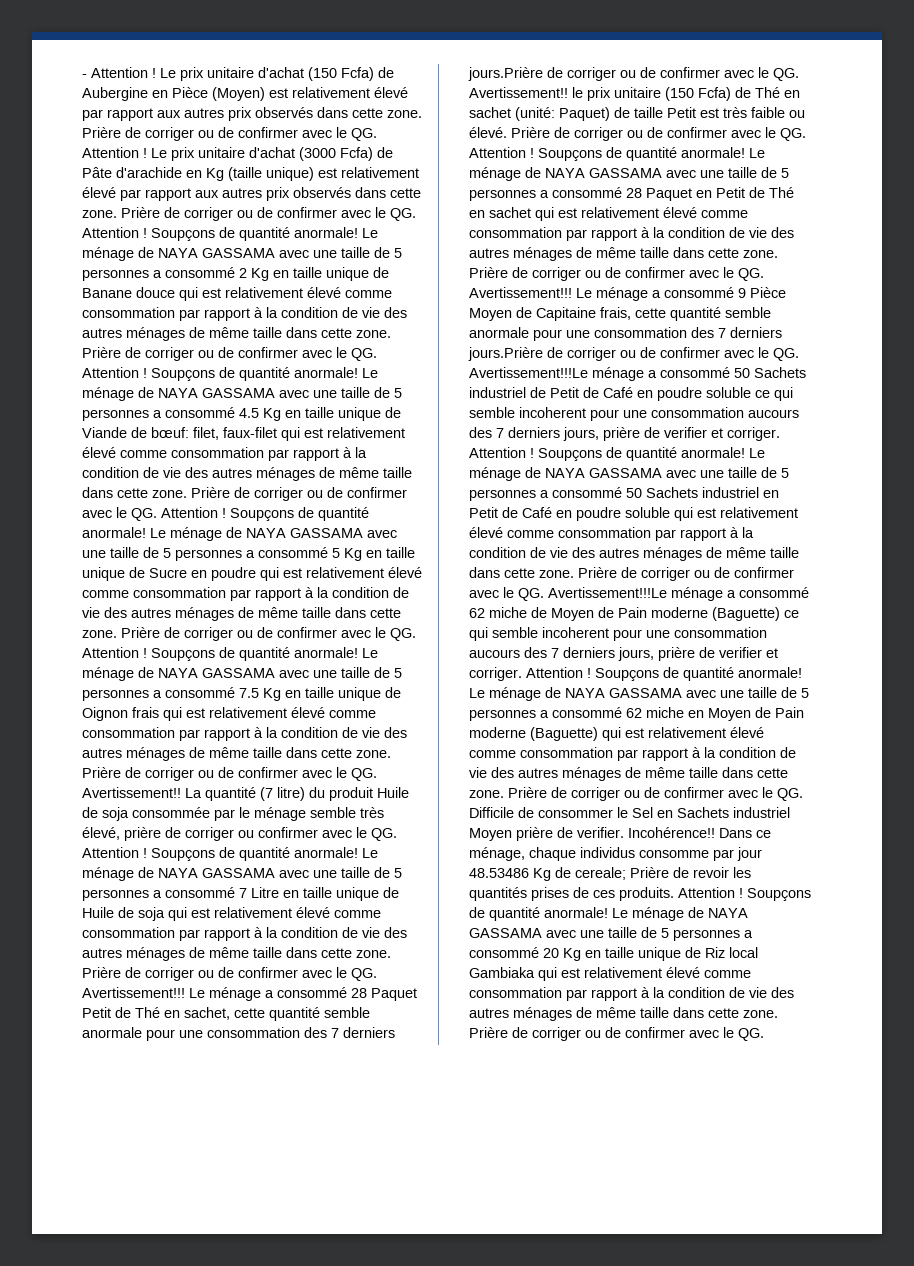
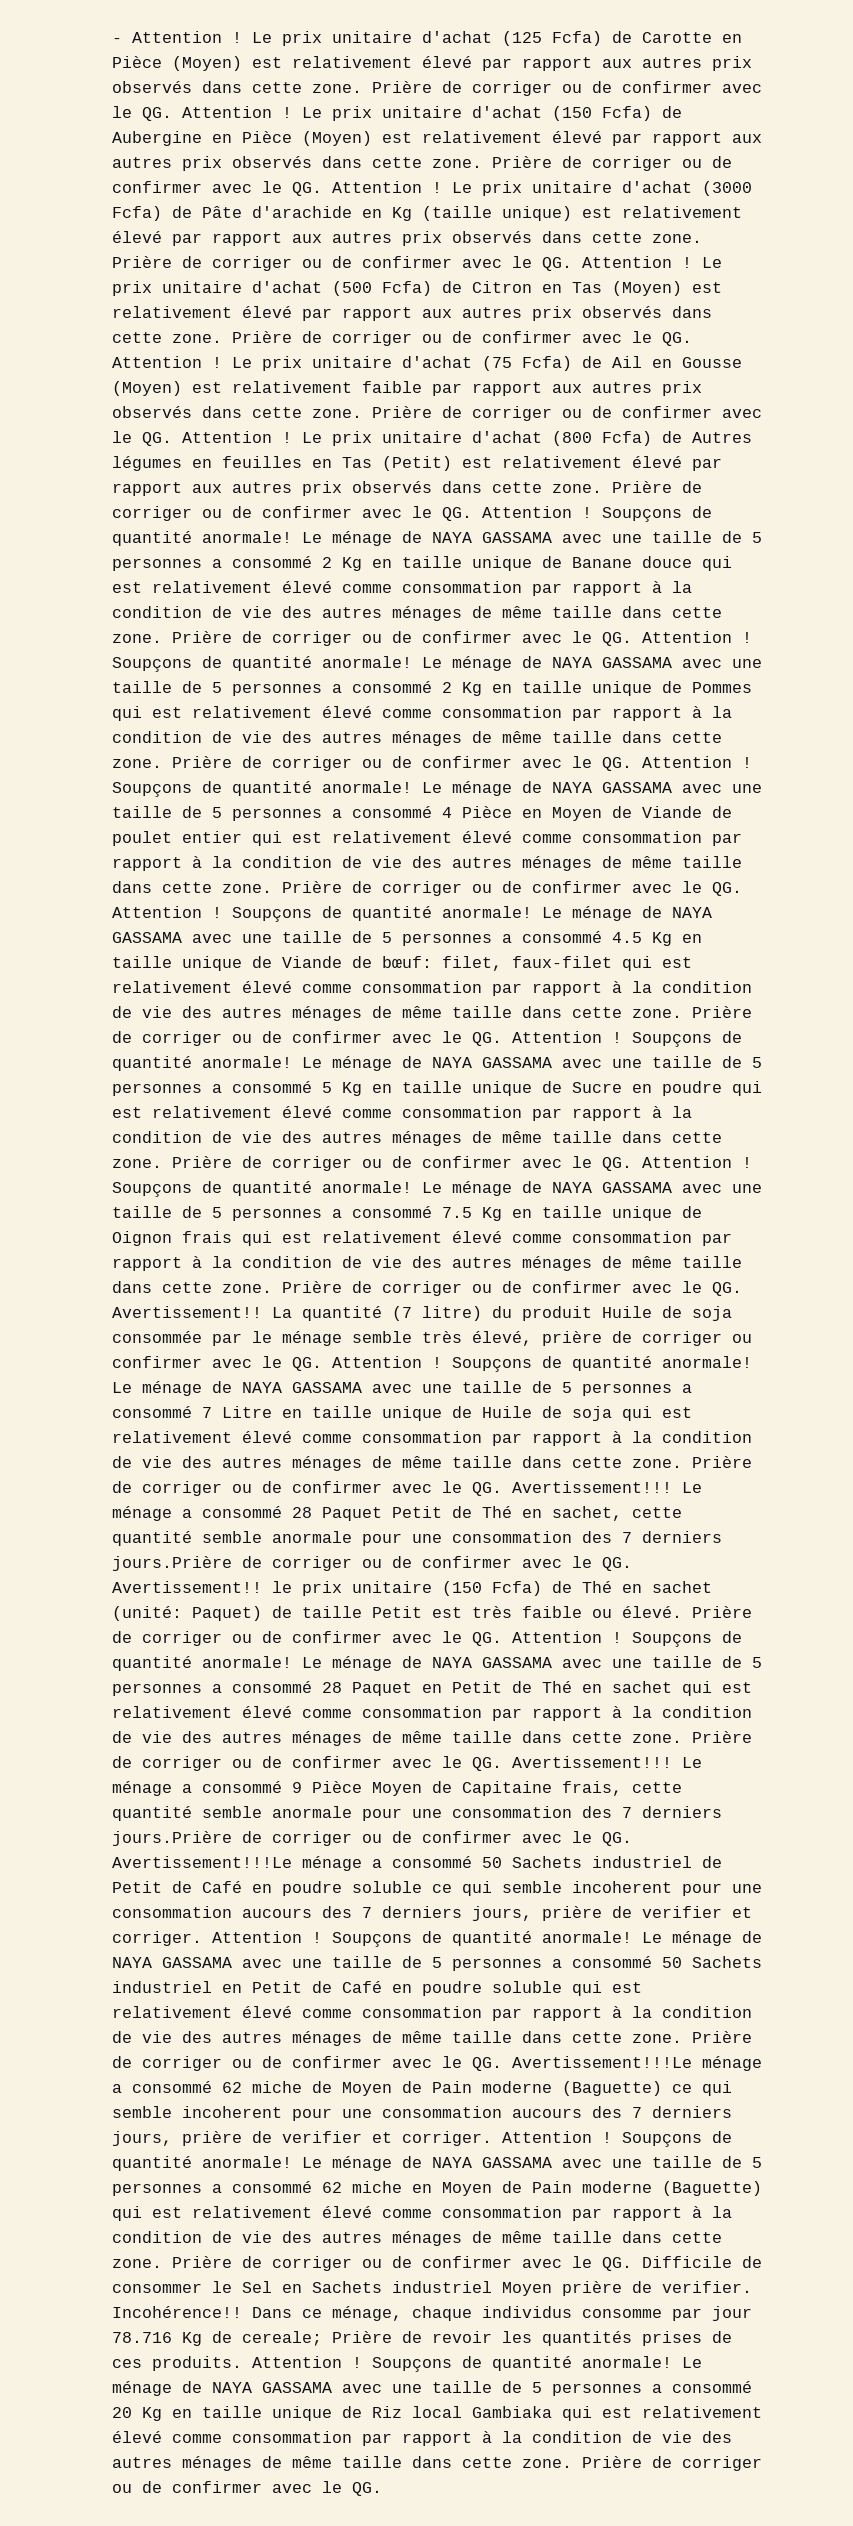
(304, 72) none -> [502,31,743,46] [112,56,753,71] [112,81,763,96] [112,106,543,121] (125 Fcfa) de Carotte en Pièce (Moyen) est relativement élevé par rapport aux autres prix observés dans cette zone. Prière de corriger ou de confirmer avec le QG. Attention ! Le prix unitaire d'achat
(147, 233) none -> [702,257,723,268] [112,281,723,296] [112,306,713,321] [112,331,693,346] [112,356,743,371] [112,381,703,396] [112,406,763,421] [112,431,753,446] [112,456,723,471] [112,481,703,496] [112,506,593,521] Le prix unitaire d'achat (500 Fcfa) de Citron en Tas (Moyen) est relativement élevé par rapport aux autres prix observés dans cette zone. Prière de corriger ou de confirmer avec le QG. Attention ! Le prix unitaire d'achat (75 Fcfa) de Ail en Gousse (Moyen) est relativement faible par rapport aux autres prix observés dans cette zone. Prière de corriger ou de confirmer avec le QG. Attention ! Le prix unitaire d'achat (800 Fcfa) de Autres légumes en feuilles en Tas (Petit) est relativement élevé par rapport aux autres prix observés dans cette zone. Prière de corriger ou de confirmer avec le QG. Attention !
(235, 412) none -> [442,681,753,696] [112,706,733,721] [112,731,723,746] [112,756,753,771] [112,781,763,797] [112,806,733,821] [112,831,743,846] [112,856,743,871] [112,881,743,896] [112,906,713,922] [112,931,603,946] 2 Kg en taille unique de Pommes qui est relativement élevé comme consommation par rapport à la condition de vie des autres ménages de même taille dans cette zone. Prière de corriger ou de confirmer avec le QG. Attention ! Soupçons de quantité anormale! Le ménage de NAYA GASSAMA avec une taille de 5 personnes a consommé 4 Pièce en Moyen de Viande de poulet entier qui est relativement élevé comme consommation par rapport à la condition de vie des autres ménages de même taille dans cette zone. Prière de corriger ou de confirmer avec le QG. Attention ! Soupçons de quantité anormale! Le ménage de NAYA GASSAMA avec une taille de 5 personnes a consommé
[468,868,529,878] 48.53486 -> [112,2332,173,2343] 78.716

